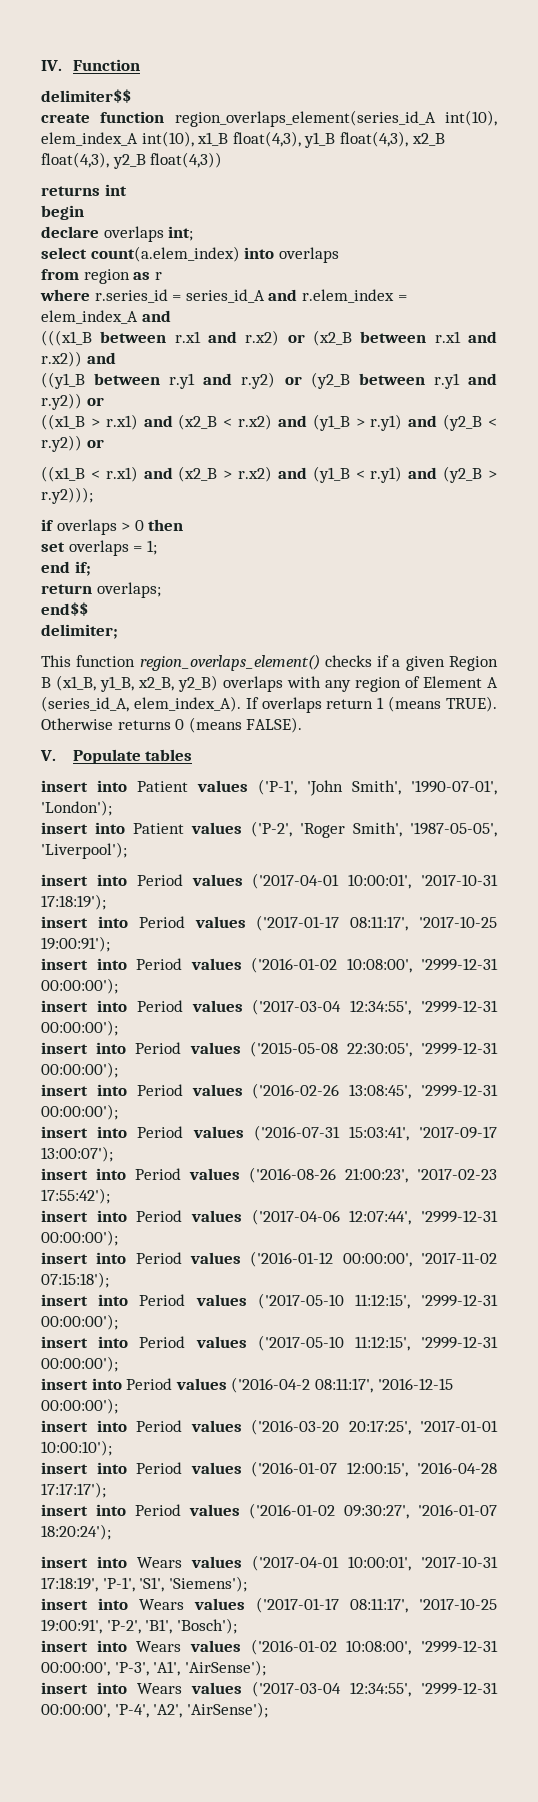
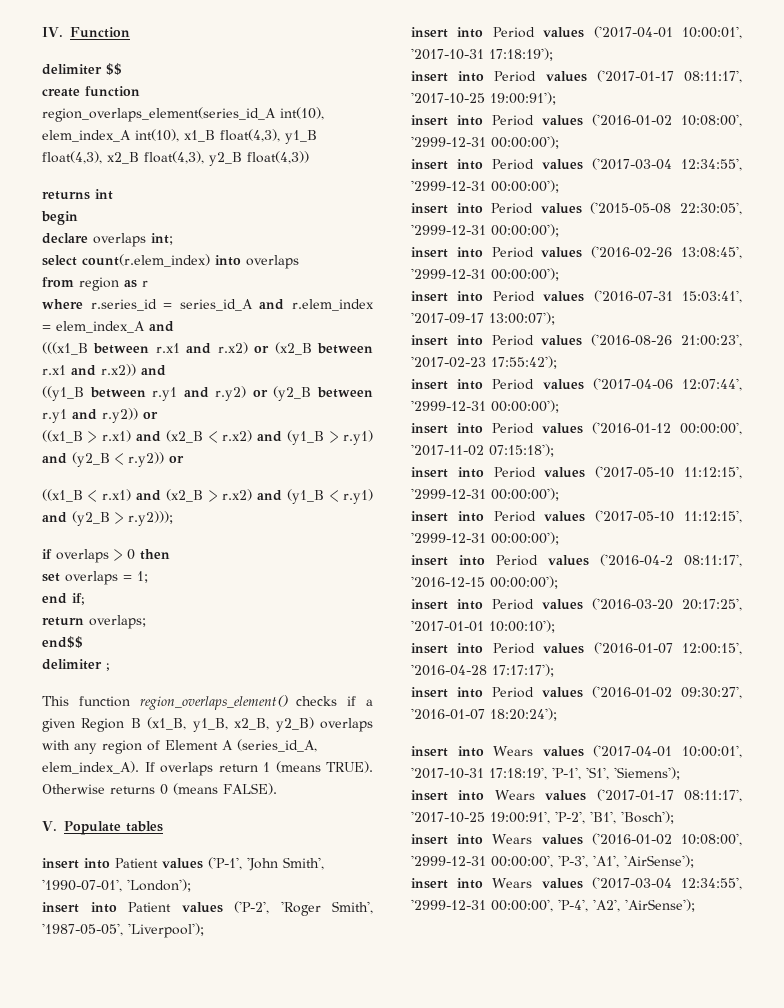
[41,89,131,103] delimiter$$ -> [42,63,122,75] delimiter $$
[90,246,240,262] count(a.elem_index) -> [82,254,210,267] count(r.elem_index)
[41,624,118,639] delimiter; -> [42,659,110,671] delimiter ;

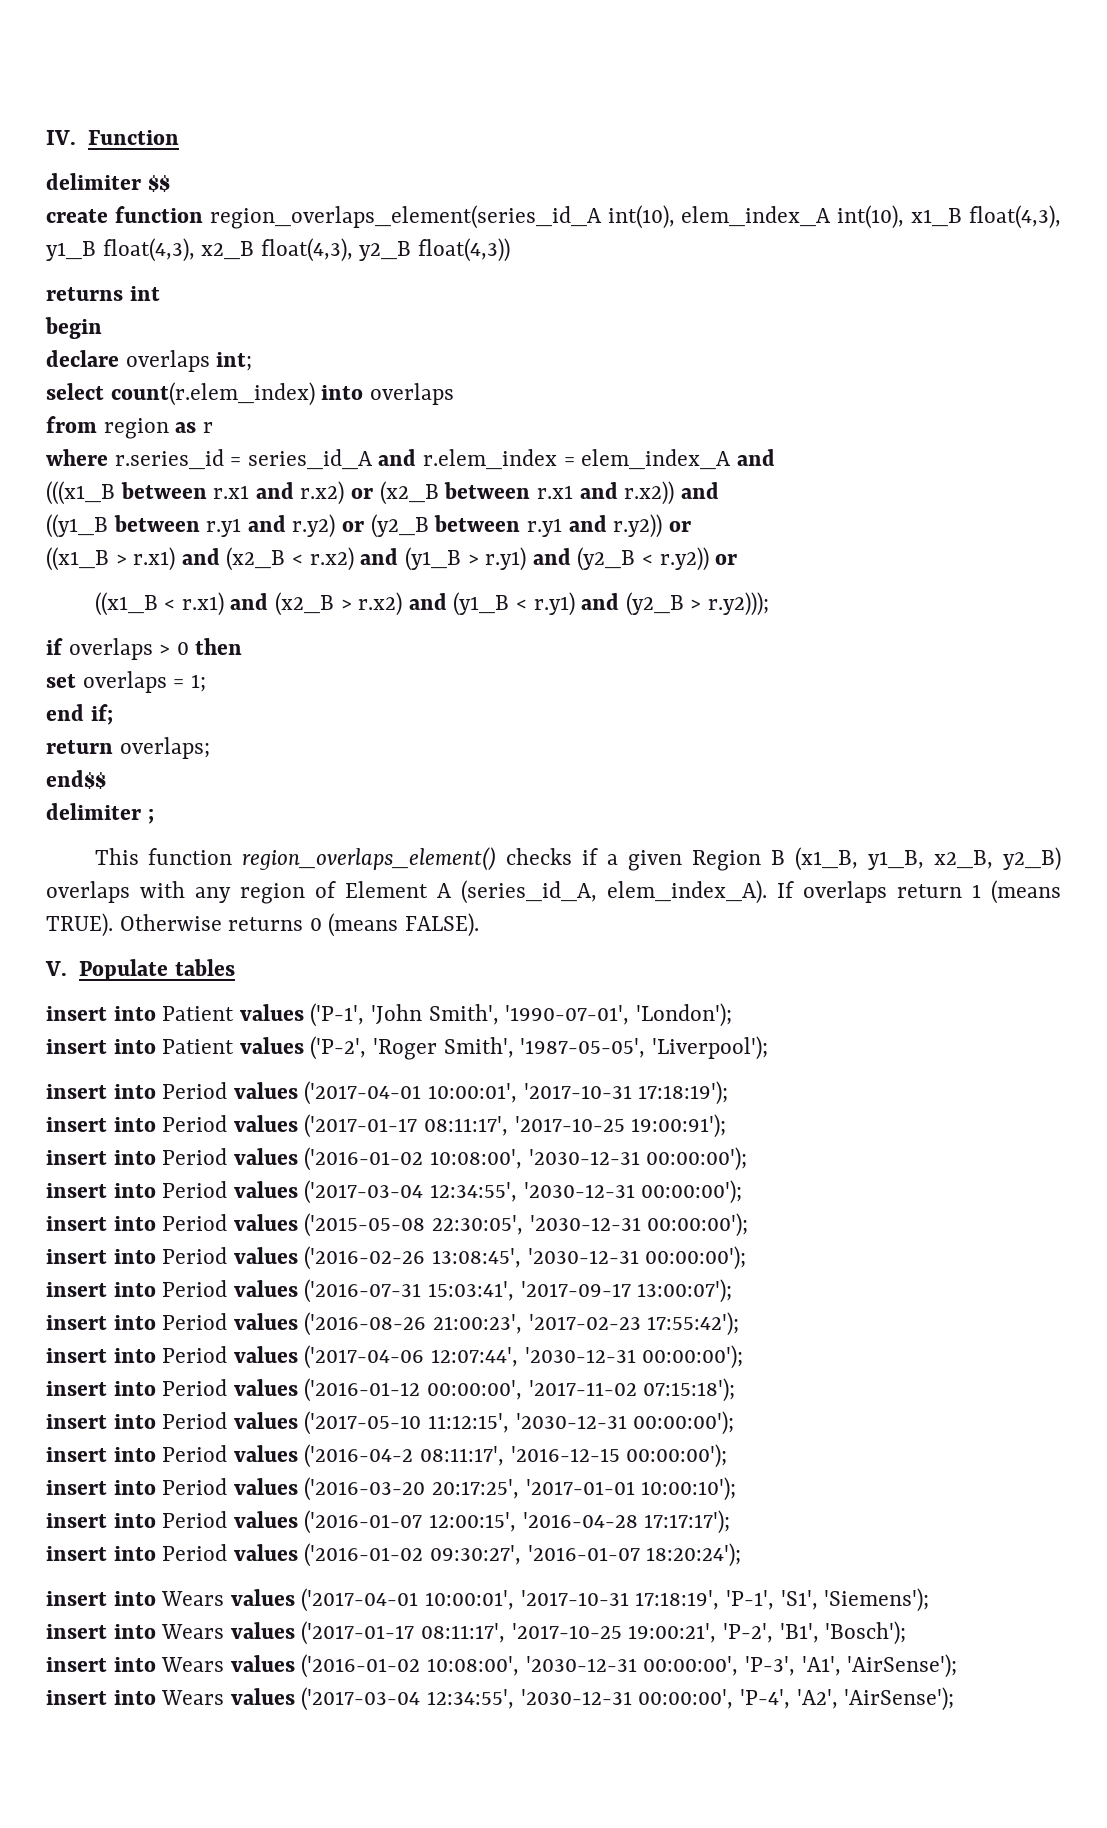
[411,136,486,147] '2999-12-31 -> [528,1149,640,1165] '2030-12-31
[411,180,486,191] '2999-12-31 -> [523,1182,635,1198] '2030-12-31
[411,224,486,235] '2999-12-31 -> [529,1215,641,1231] '2030-12-31
[411,268,486,279] '2999-12-31 -> [527,1248,639,1264] '2030-12-31
[411,400,486,411] '2999-12-31 -> [524,1347,636,1363] '2030-12-31
[411,488,559,501] [411,510,742,523] [411,532,486,543] '2999-12-31 00:00:00'); // insert into Period values ('2017-05-10 11:12:15', '2999-12-31 -> [515,1413,627,1429] '2030-12-31
[490,811,550,824] 19:00:91', -> [628,1623,717,1643] 19:00:21',
[411,855,486,866] '2999-12-31 -> [525,1656,637,1672] '2030-12-31
[411,899,486,910] '2999-12-31 -> [520,1689,632,1705] '2030-12-31

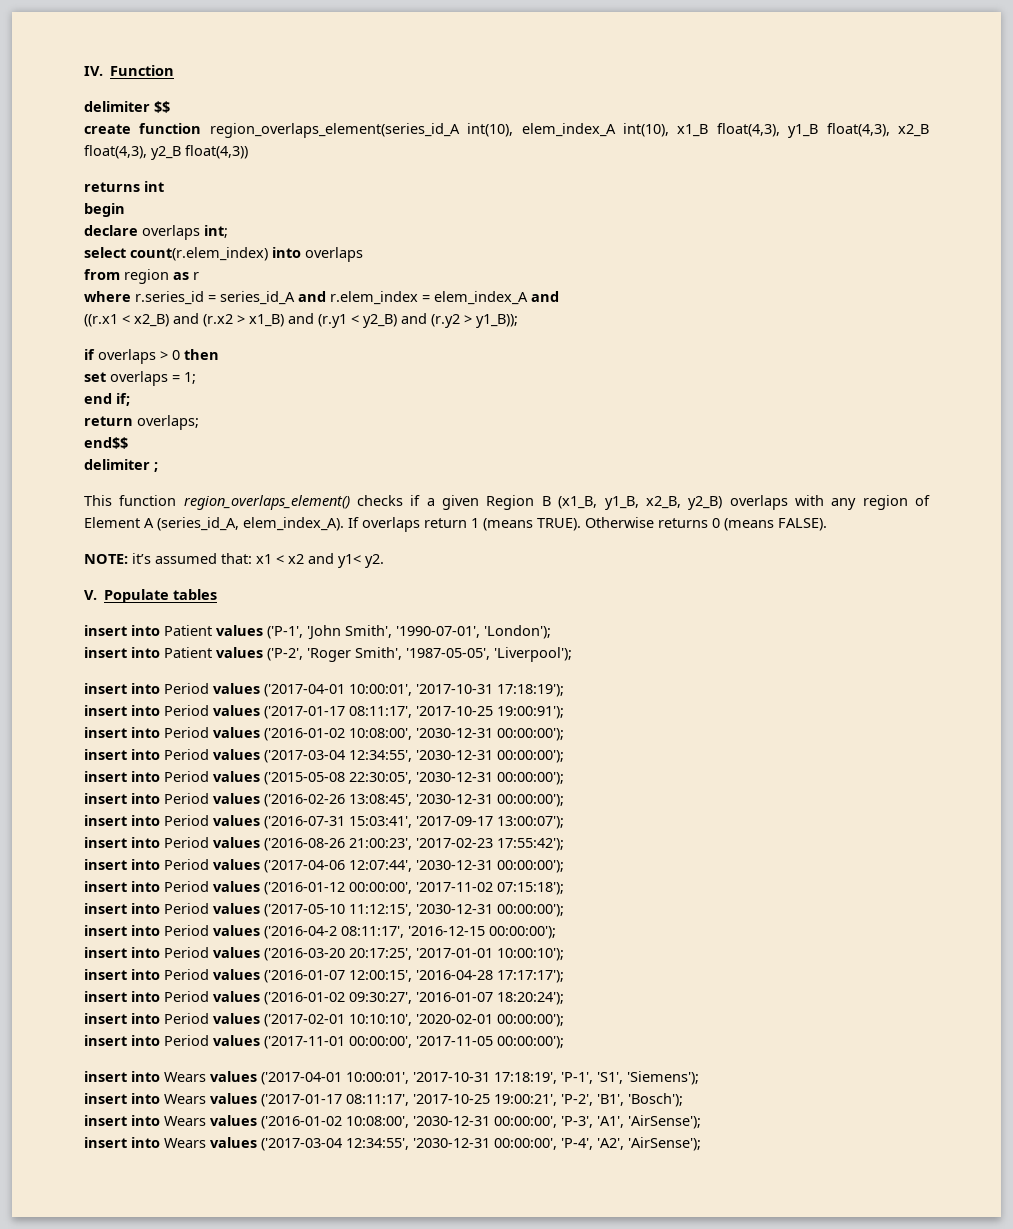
[46,481,719,505] [46,514,691,538] [46,547,738,571] [94,592,770,616] (((x1_B between r.x1 and r.x2) or (x2_B between r.x1 and r.x2)) and // ((y1_B between r.y1 and r.y2) or (y2_B between r.y1 and r.y2)) or // ((x1_B > r.x1) and (x2_B < r.x2) and (y1_B > r.y1) and (y2_B < r.y2)) or // ((x1_B < r.x1) and (x2_B > r.x2) and (y1_B < r.y1) and (y2_B > r.y2))); -> [84,313,518,328] ((r.x1 < x2_B) and (r.x2 > x1_B) and (r.y1 < y2_B) and (r.y2 > y1_B));
(480, 925) none -> [84,553,384,568] // NOTE: it’s assumed that: x1 < x2 and y1< y2.
(742, 1555) none -> [84,1013,564,1027] [84,1035,564,1049] // insert into Period values ('2017-02-01 10:10:10', '2020-02-01 00:00:00'); // insert into Period values ('2017-11-01 00:00:00', '2017-11-05 00:00:00');

